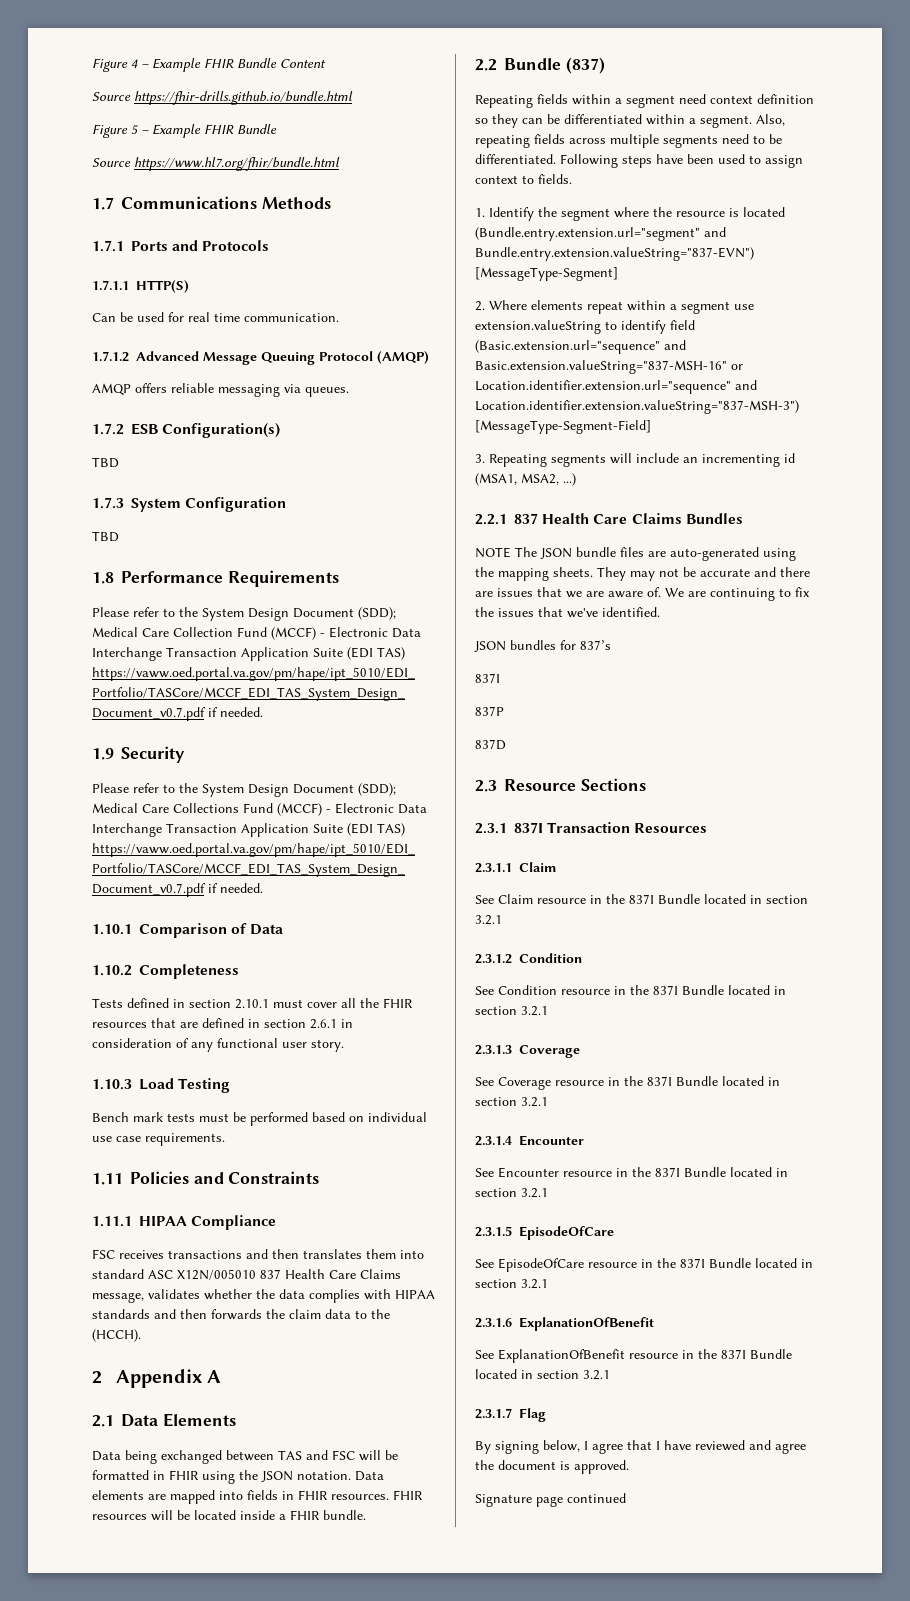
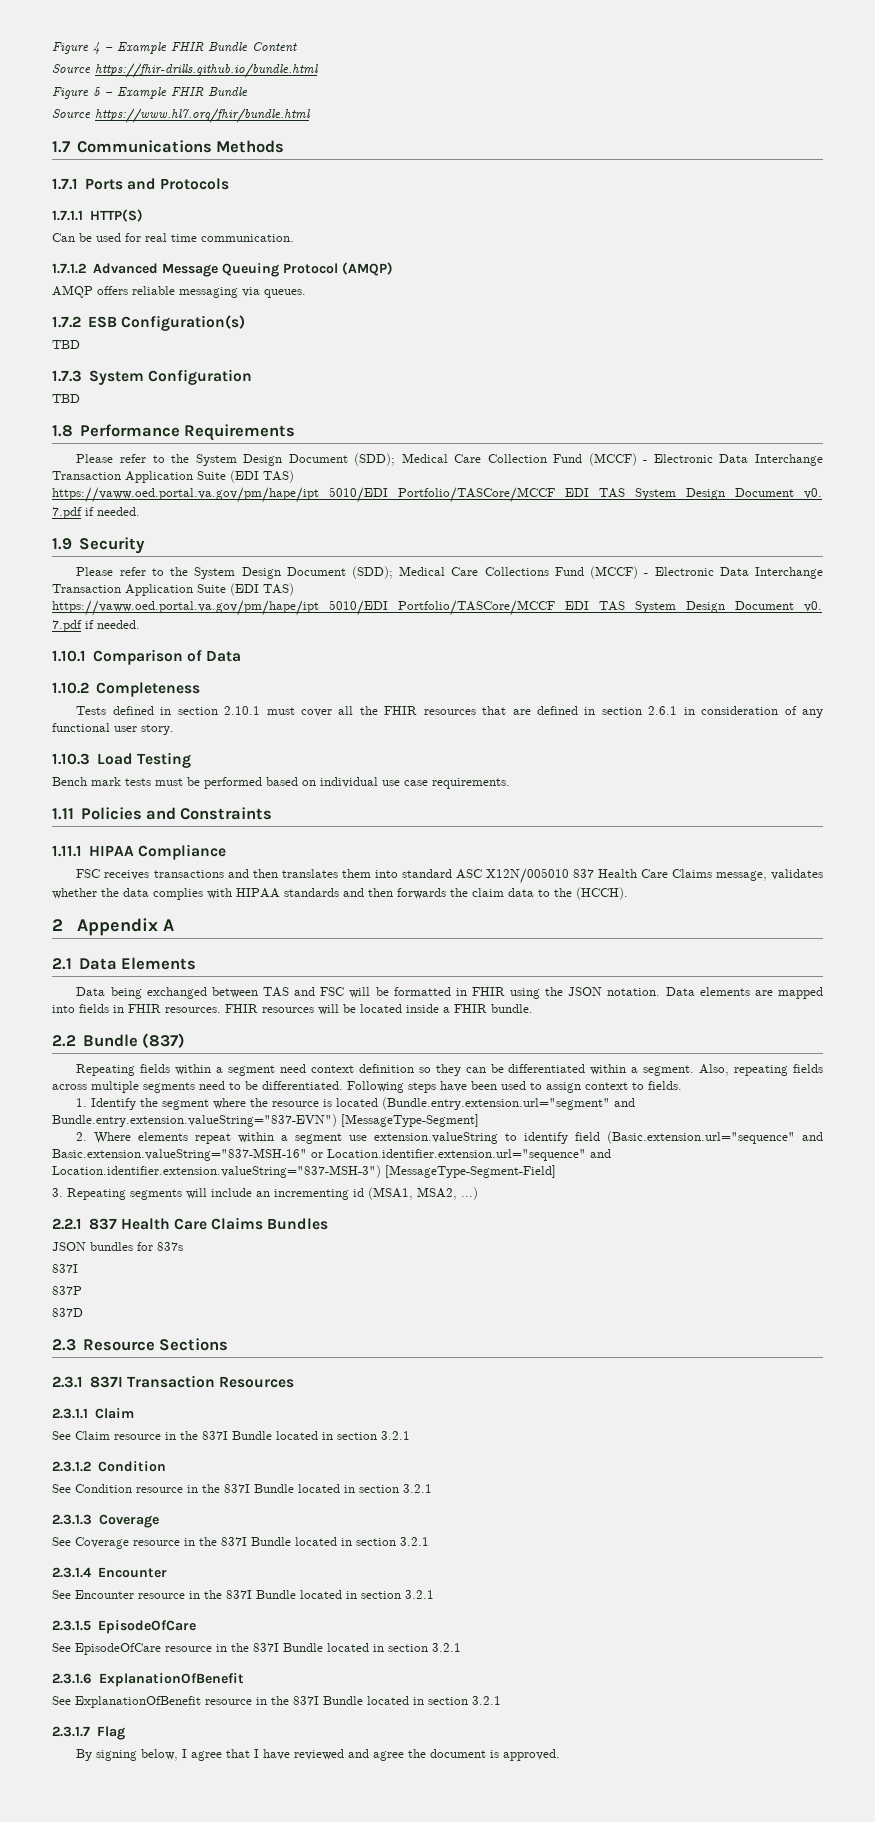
[475,547,796,561] [475,567,810,581] [475,587,810,601] [475,607,660,618] // NOTE The JSON bundle files are auto-generated using the mapping sheets. They may not be accurate and there are issues that we are aware of. We are continuing to fix the issues that we've identified. -> (329, 1224) none
[580,640,611,650] 837’s -> [157,1242,183,1251] 837s
[475,1493,626,1507] // Signature page continued -> (561, 1755) none

